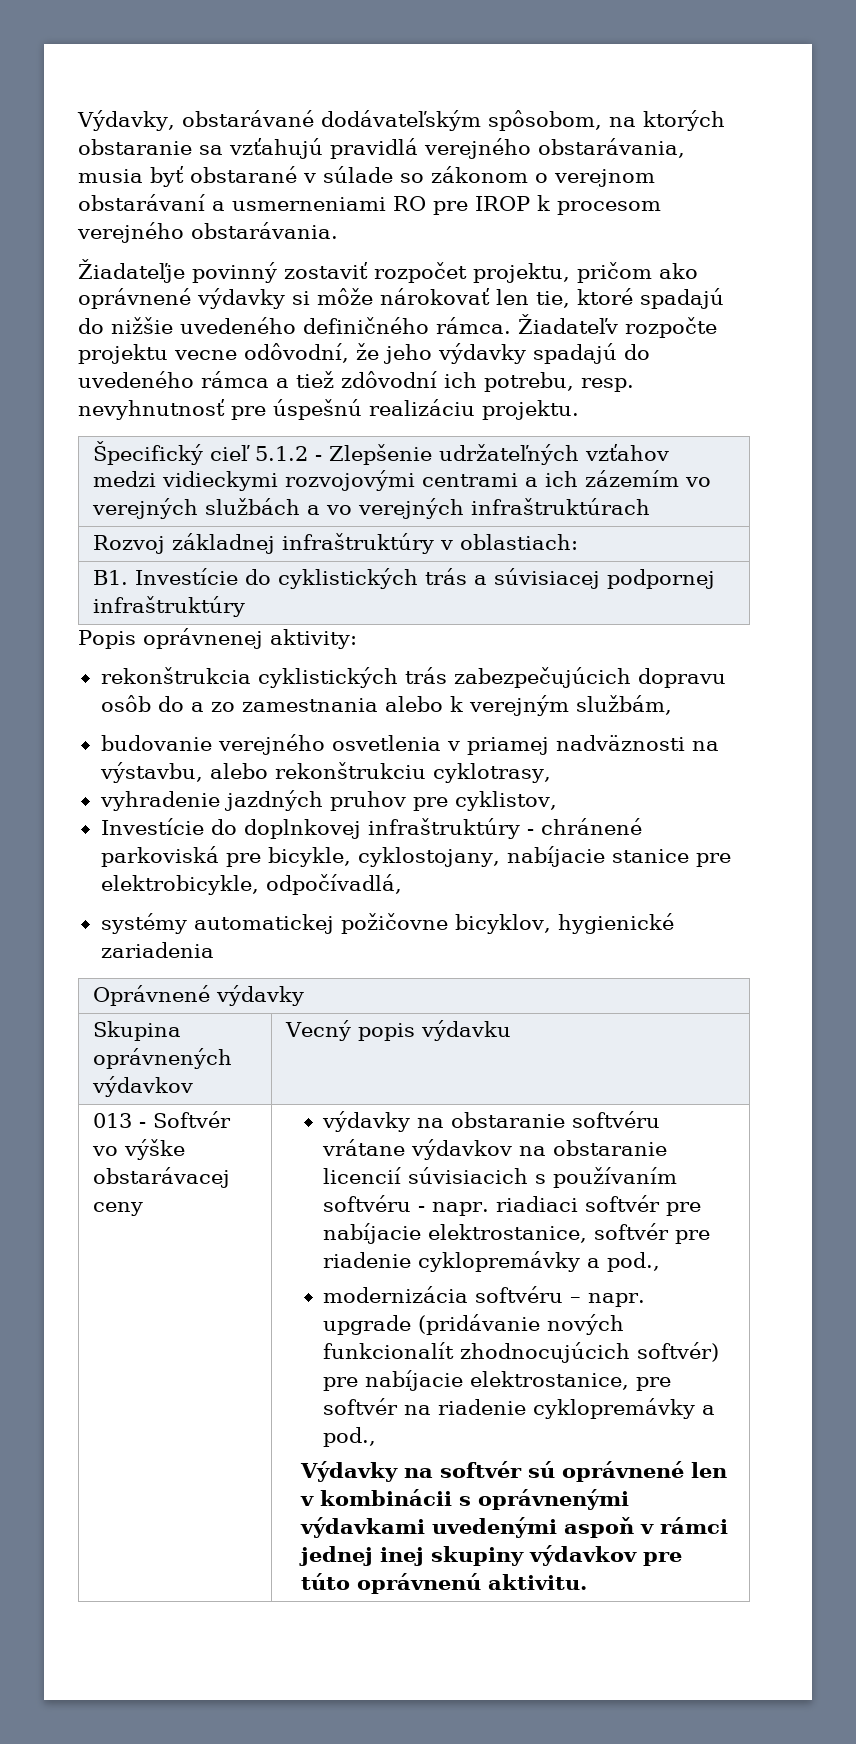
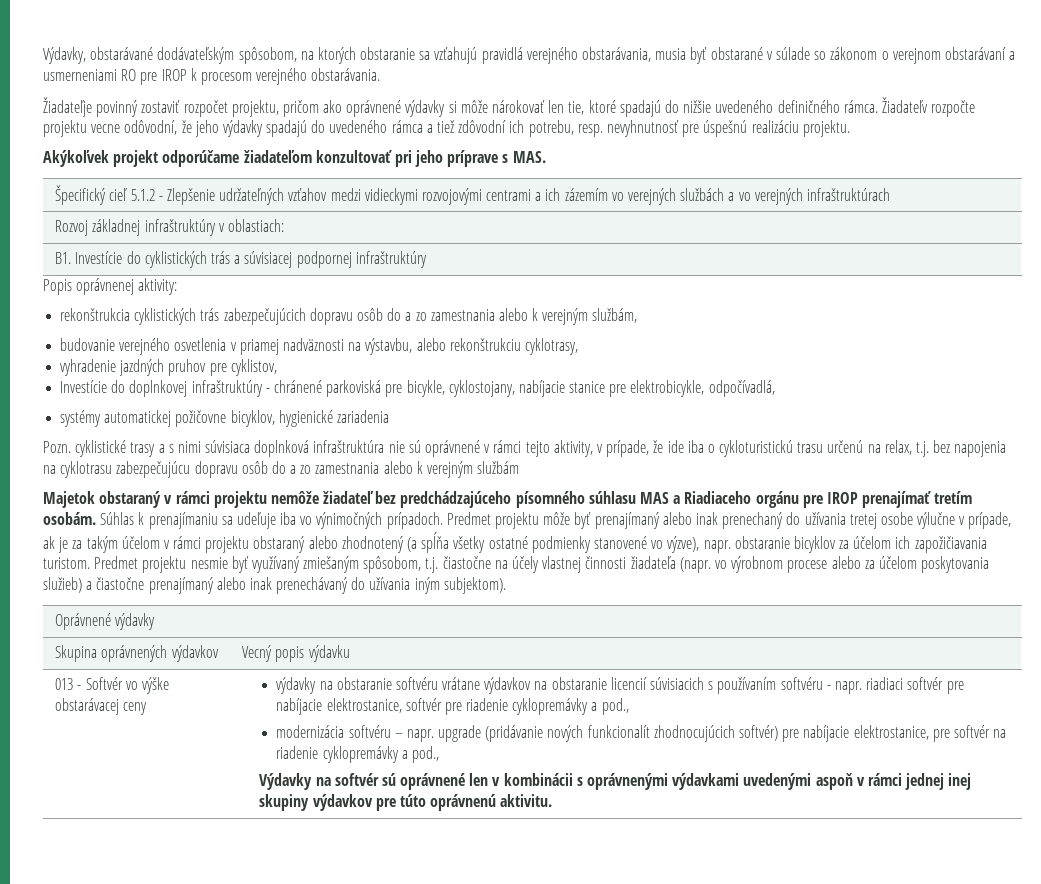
(579, 410) none -> [43,150,546,167] // Akýkoľvek projekt odporúčame žiadateľom konzultovať pri jeho príprave s MAS.
(214, 950) none -> [43,440,1007,457] [43,461,520,478] [43,491,973,508] [43,512,1012,529] [43,532,987,553] [43,556,990,573] [43,577,506,594] // Pozn. cyklistické trasy a s nimi súvisiaca doplnková infraštruktúra nie sú oprávnené v rámci tejto aktivity, v prípade, že ide iba o cykloturistickú trasu určenú na relax, t.j. bez napojenia na cyklotrasu zabezpečujúcu dopravu osôb do a zo zamestnania alebo k verejným službám // Majetok obstaraný v rámci projektu nemôže žiadateľ bez predchádzajúceho písomného súhlasu MAS a Riadiaceho orgánu pre IROP prenajímať tretím osobám. Súhlas k prenajímaniu sa udeľuje iba vo výnimočných prípadoch. Predmet projektu môže byť prenajímaný alebo inak prenechaný do užívania tretej osobe výlučne v prípade, ak je za takým účelom v rámci projektu obstaraný alebo zhodnotený (a spĺňa všetky ostatné podmienky stanovené vo výzve), napr. obstaranie bicyklov za účelom ich zapožičiavania turistom. Predmet projektu nesmie byť využívaný zmiešaným spôsobom, t.j. čiastočne na účely vlastnej činnosti žiadateľa (napr. vo výrobnom procese alebo za účelom poskytovania služieb) a čiastočne prenajímaný alebo inak prenechávaný do užívania iným subjektom).

